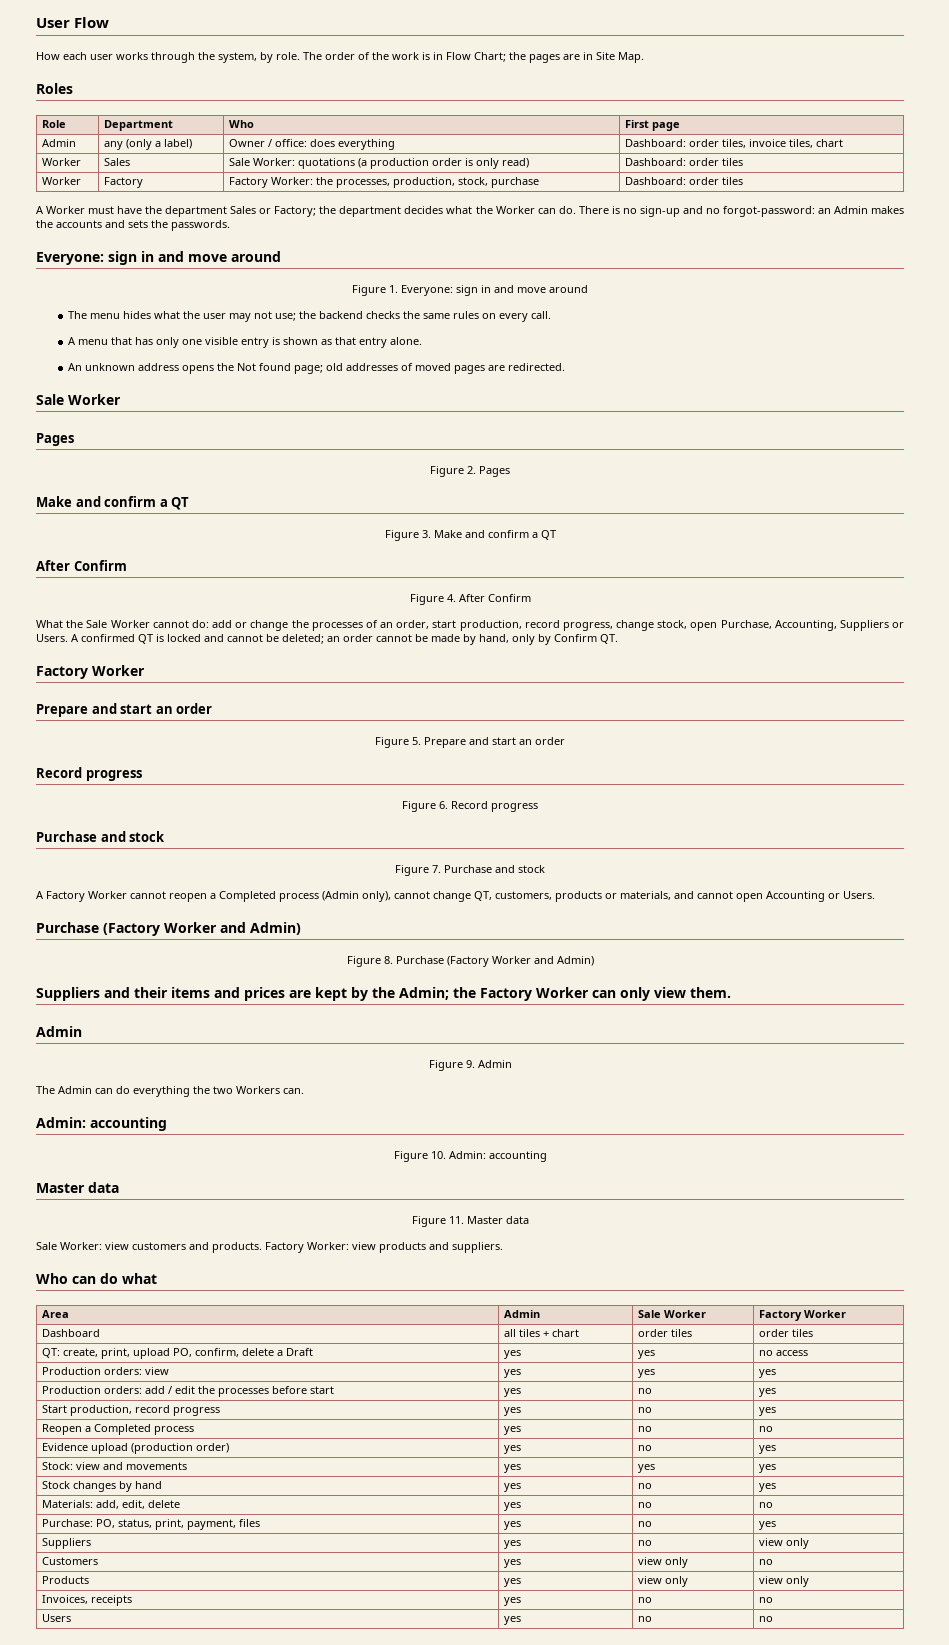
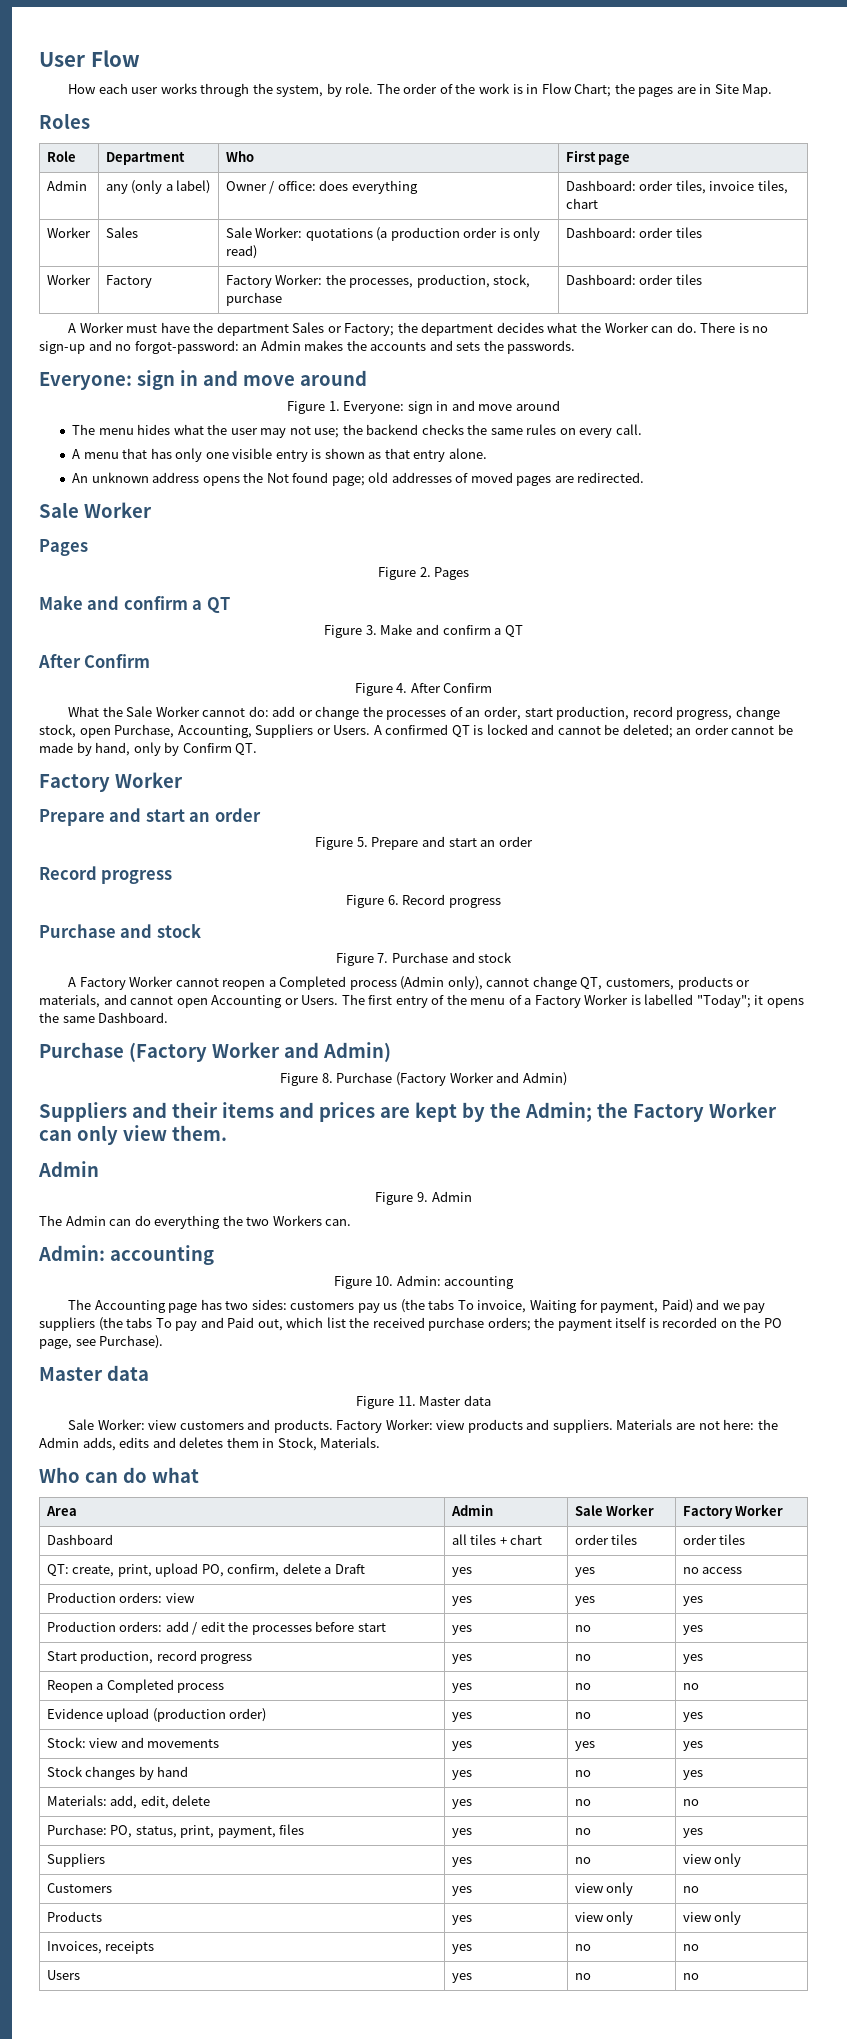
(875, 895) none -> [341,994,804,1008] [39,1012,169,1023] The first entry of the menu of a Factory Worker is labelled "Today"; it opens the same Dashboard.
(547, 1156) none -> [68,1299,766,1313] [39,1317,782,1331] [39,1335,164,1349] // The Accounting page has two sides: customers pay us (the tabs To invoice, Waiting for payment, Paid) and we pay suppliers (the tabs To pay and Paid out, which list the received purchase orders; the payment itself is recorded on the PO page, see Purchase).
(503, 1247) none -> [616,1419,778,1430] [39,1437,381,1451] Materials are not here: the Admin adds, edits and deletes them in Stock, Materials.

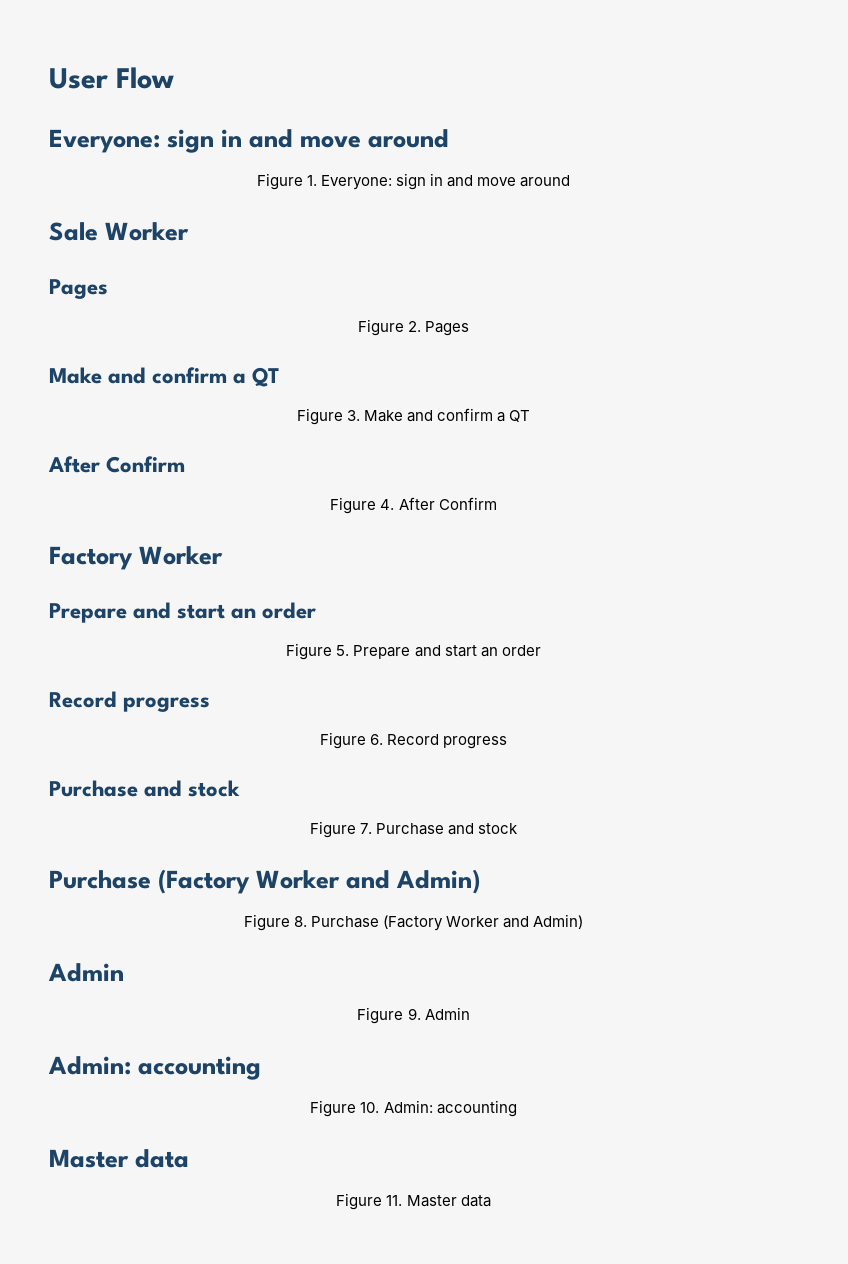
[68,83,773,97] [39,113,90,129] [46,151,76,162] [105,152,185,165] [225,151,254,162] [565,150,631,165] [46,180,87,191] [105,180,211,194] [225,180,418,194] [565,180,788,194] [565,198,598,209] [46,227,91,238] [105,227,138,238] [225,227,541,241] [225,245,257,259] [565,227,702,238] [46,274,91,285] [105,275,152,288] [225,274,531,288] [225,292,282,306] [565,274,702,285] [68,322,769,336] [39,340,576,354] // How each user works through the system, by role. The order of the work is in Flow Chart; the pages are in Site Map. // Roles // Role | Department | Who | First page // Admin | any (only a label) | Owner / office: does everything | Dashboard: order tiles, invoice tiles, chart // Worker | Sales | Sale Worker: quotations (a production order is only read) | Dashboard: order tiles // Worker | Factory | Factory Worker: the processes, production, stock, purchase | Dashboard: order tiles // A Worker must have the department Sales or Factory; the department decides what the Worker can do. There is no sign-up and no forgot-password: an Admin makes the accounts and sets the passwords. -> (175, 78) none
[72,424,642,438] [72,448,487,462] [72,472,645,486] // The menu hides what the user may not use; the backend checks the same rules on every call. // A menu that has only one visible entry is shown as that entry alone. // An unknown address opens the Not found page; old addresses of moved pages are redirected. -> (571, 181) none
[68,706,780,720] [39,724,793,738] [39,742,258,756] // What the Sale Worker cannot do: add or change the processes of an order, start production, record progress, change stock, open Purchase, Accounting, Suppliers or Users. A confirmed QT is locked and cannot be deleted; an order cannot be made by hand, only by Confirm QT. -> (497, 503) none
[68,976,751,990] [39,994,804,1008] [39,1012,169,1023] // A Factory Worker cannot reopen a Completed process (Admin only), cannot change QT, customers, products or materials, and cannot open Accounting or Users. The first entry of the menu of a Factory Worker is labelled "Today"; it opens the same Dashboard. -> (519, 828) none
[39,1102,777,1122] [39,1125,227,1145] [38,1161,99,1177] [375,1191,472,1205] [39,1215,352,1229] Suppliers and their items and prices are kept by the Admin; the Factory Worker can only view them. // Admin // Figure 9. Admin // The Admin can do everything the two Workers can. -> [48,963,124,982] [357,1007,470,1024] Admin // Figure 9. Admin
[68,1299,766,1313] [39,1317,782,1331] [39,1335,164,1349] // The Accounting page has two sides: customers pay us (the tabs To invoice, Waiting for payment, Paid) and we pay suppliers (the tabs To pay and Paid out, which list the received purchase orders; the payment itself is recorded on the PO page, see Purchase). -> (517, 1108) none
[68,1419,778,1433] [39,1437,381,1451] [39,1467,199,1483] [45,1506,77,1516] [450,1504,493,1516] [574,1504,655,1516] [682,1504,784,1519] [46,1534,113,1545] [451,1534,543,1545] [574,1534,638,1545] [682,1534,746,1545] [46,1563,365,1577] [451,1567,472,1577] [574,1567,595,1577] [682,1567,743,1574] [46,1592,195,1603] [451,1596,472,1606] [574,1596,595,1606] [682,1596,703,1606] [46,1621,386,1635] [451,1625,472,1635] [574,1625,591,1632] [682,1625,703,1635] [46,1650,253,1664] [451,1654,472,1664] [574,1654,591,1661] [682,1654,703,1664] [46,1679,225,1693] [451,1683,472,1693] [574,1683,591,1690] [682,1683,699,1690] [46,1708,267,1722] [451,1712,472,1722] [574,1712,591,1719] [682,1712,703,1722] [46,1737,220,1748] [451,1741,472,1751] [574,1741,595,1751] [682,1741,703,1751] [46,1766,189,1780] [451,1770,472,1780] [574,1770,591,1777] [682,1770,703,1780] [46,1795,211,1809] [451,1799,472,1809] [574,1799,591,1806] [682,1799,699,1806] [46,1824,305,1838] [451,1828,472,1838] [574,1828,591,1835] [682,1828,703,1838] [46,1853,105,1867] [451,1857,472,1867] [574,1857,591,1864] [682,1853,742,1867] [46,1883,112,1893] [451,1886,472,1896] [574,1882,634,1896] [682,1886,699,1893] [46,1911,102,1922] [451,1915,472,1925] [574,1911,634,1925] [682,1911,742,1925] [46,1941,155,1954] [451,1944,472,1954] [574,1944,591,1951] [682,1944,699,1951] [46,1970,80,1980] [451,1973,472,1983] [574,1973,591,1980] [682,1973,699,1980] // Sale Worker: view customers and products. Factory Worker: view products and suppliers. Materials are not here: the Admin adds, edits and deletes them in Stock, Materials. // Who can do what // Area | Admin | Sale Worker | Factory Worker // Dashboard | all tiles + chart | order tiles | order tiles // QT: create, print, upload PO, confirm, delete a Draft | yes | yes | no access // Production orders: view | yes | yes | yes // Production orders: add / edit the processes before start | yes | no | yes // Start production, record progress | yes | no | yes // Reopen a Completed process | yes | no | no // Evidence upload (production order) | yes | no | yes // Stock: view and movements | yes | yes | yes // Stock changes by hand | yes | no | yes // Materials: add, edit, delete | yes | no | no // Purchase: PO, status, print, payment, files | yes | no | yes // Suppliers | yes | no | view only // Customers | yes | view only | no // Products | yes | view only | view only // Invoices, receipts | yes | no | no // Users | yes | no | no -> (491, 1201) none

